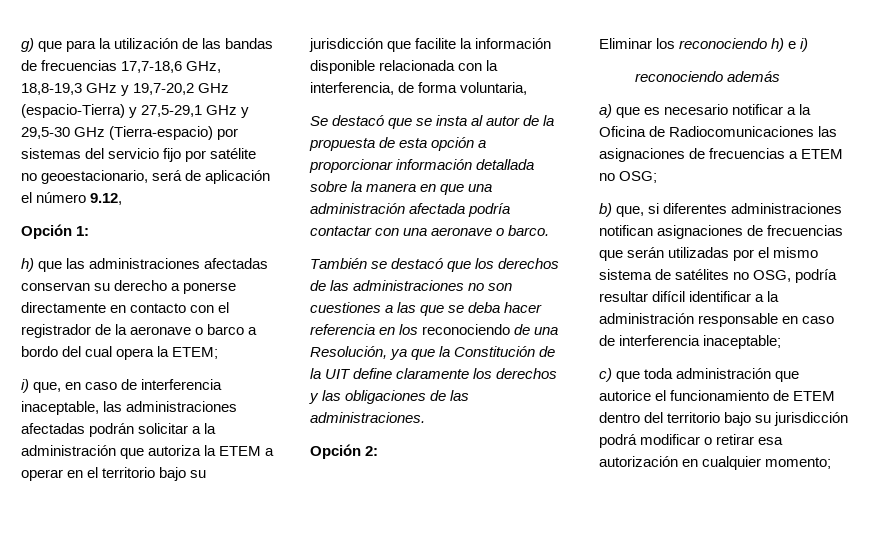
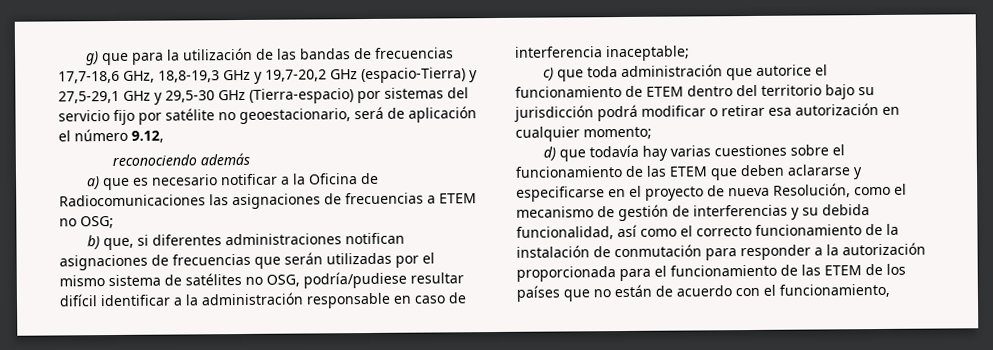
[21,224,90,239] [21,258,269,272] [21,280,237,294] [21,302,230,313] [21,324,258,338] [21,346,219,360] [21,379,223,393] [21,401,238,415] [21,423,217,437] [21,445,275,459] [21,467,207,481] [309,38,552,52] [310,60,499,74] [310,82,528,95] [310,115,555,129] [309,137,487,151] [309,159,535,173] [310,181,493,195] [310,203,511,217] [310,225,550,236] [310,258,560,272] [310,280,513,291] [310,302,543,316] [310,324,559,335] [310,346,556,360] [310,368,558,379] [309,390,470,404] [310,412,425,423] [310,444,379,459] [599,38,809,52] // Opción 1: // h) que las administraciones afectadas conservan su derecho a ponerse directamente en contacto con el registrador de la aeronave o barco a bordo del cual opera la ETEM; // i) que, en caso de interferencia inaceptable, las administraciones afectadas podrán solicitar a la administración que autoriza la ETEM a operar en el territorio bajo su jurisdicción que facilite la información disponible relacionada con la interferencia, de forma voluntaria, // Se destacó que se insta al autor de la propuesta de esta opción a proporcionar información detallada sobre la manera en que una administración afectada podría contactar con una aeronave o barco. // También se destacó que los derechos de las administraciones no son cuestiones a las que se deba hacer referencia en los reconociendo de una Resolución, ya que la Constitución de la UIT define claramente los derechos y las obligaciones de las administraciones. // Opción 2: // Eliminar los reconociendo h) e i) -> (164, 136) none
[795,269,838,283] podría -> [303,271,407,289] podría/pudiese
(832, 463) none -> [543,144,846,162] [515,164,863,181] [516,183,907,202] [516,204,870,222] [516,223,899,240] [516,242,926,261] [516,263,906,282] [516,283,890,302] // d) que todavía hay varias cuestiones sobre el funcionamiento de las ETEM que deben aclararse y especificarse en el proyecto de nueva Resolución, como el mecanismo de gestión de interferencias y su debida funcionalidad, así como el correcto funcionamiento de la instalación de conmutación para responder a la autorización proporcionada para el funcionamiento de las ETEM de los países que no están de acuerdo con el funcionamiento,

